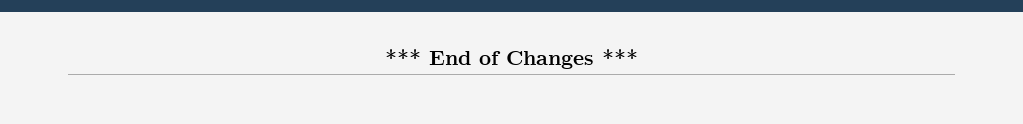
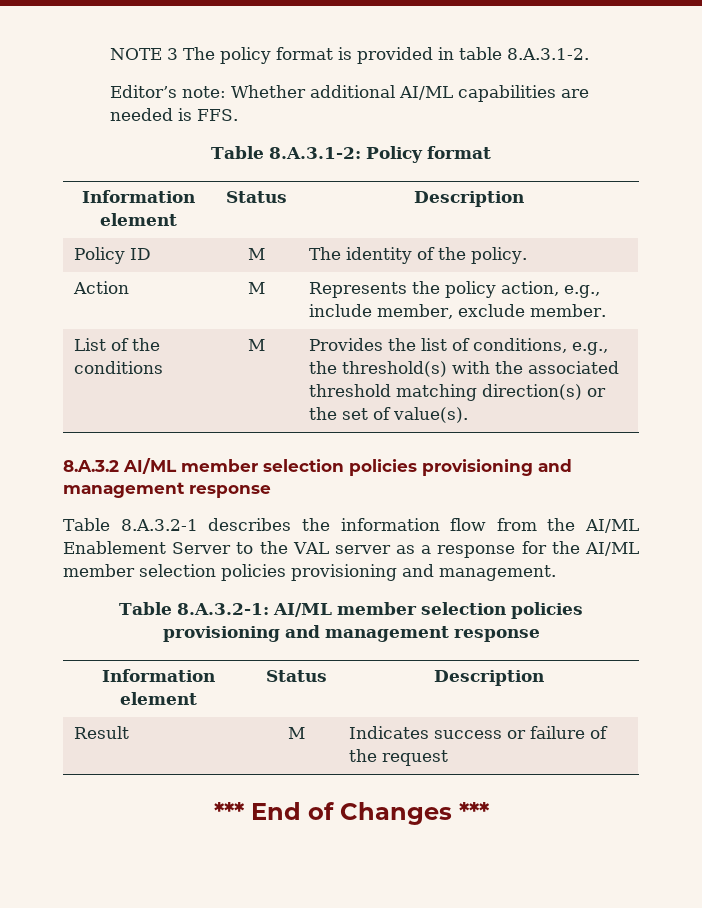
(385, 57) none -> [109,47,589,64] [109,85,589,102] [109,108,238,121] [211,146,491,163] [82,190,195,203] [100,213,177,226] [225,191,287,203] [413,191,524,207] [74,247,152,264] [247,248,265,260] [309,247,528,264] [73,281,130,294] [247,282,265,294] [309,281,601,298] [309,304,607,319] [74,338,161,351] [74,361,164,374] [247,339,265,351] [309,338,609,355] [309,361,620,377] [309,384,607,401] [309,407,469,423] [63,458,572,476] [63,482,271,498] [63,518,639,533] [63,541,639,558] [63,564,556,581] [119,602,583,619] [162,625,540,642] [102,669,215,682] [120,692,197,705] [265,670,327,682] [433,670,544,686] [74,726,130,739] [287,727,305,739] [349,726,609,739] [349,749,449,766] NOTE 3 The policy format is provided in table 8.A.3.1-2. // Editor’s note: Whether additional AI/ML capabilities are needed is FFS. // Table 8.A.3.1-2: Policy format // Information element | Status | Description // Policy ID | M | The identity of the policy. // Action | M | Represents the policy action, e.g., include member, exclude member. // List of the conditions | M | Provides the list of conditions, e.g., the threshold(s) with the associated threshold matching direction(s) or the set of value(s). // 8.A.3.2 AI/ML member selection policies provisioning and management response // Table 8.A.3.2-1 describes the information flow from the AI/ML Enablement Server to the VAL server as a response for the AI/ML member selection policies provisioning and management. // Table 8.A.3.2-1: AI/ML member selection policies provisioning and management response // Information element | Status | Description // Result | M | Indicates success or failure of the request //

